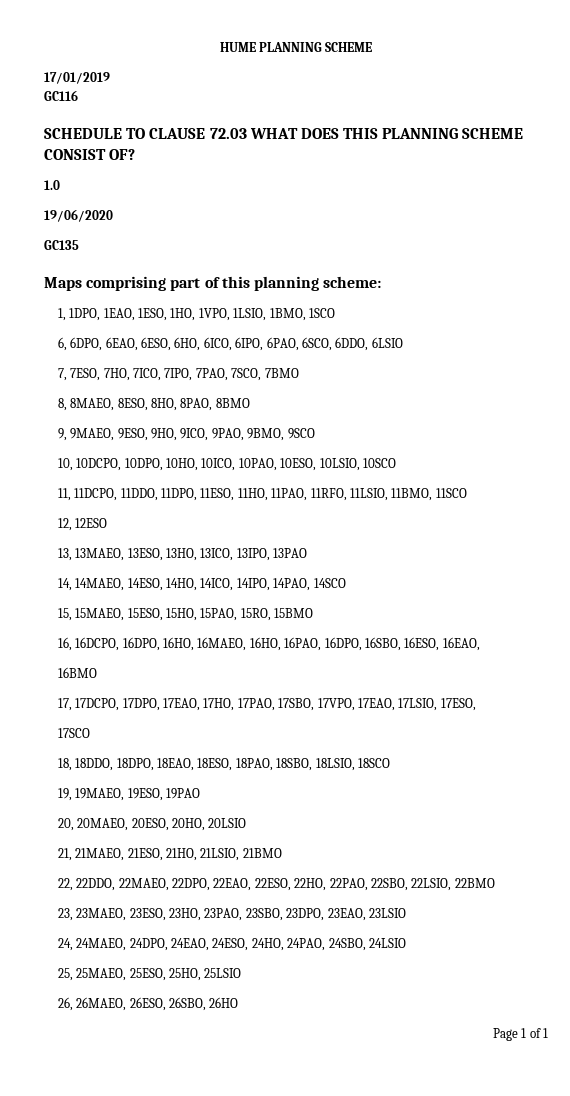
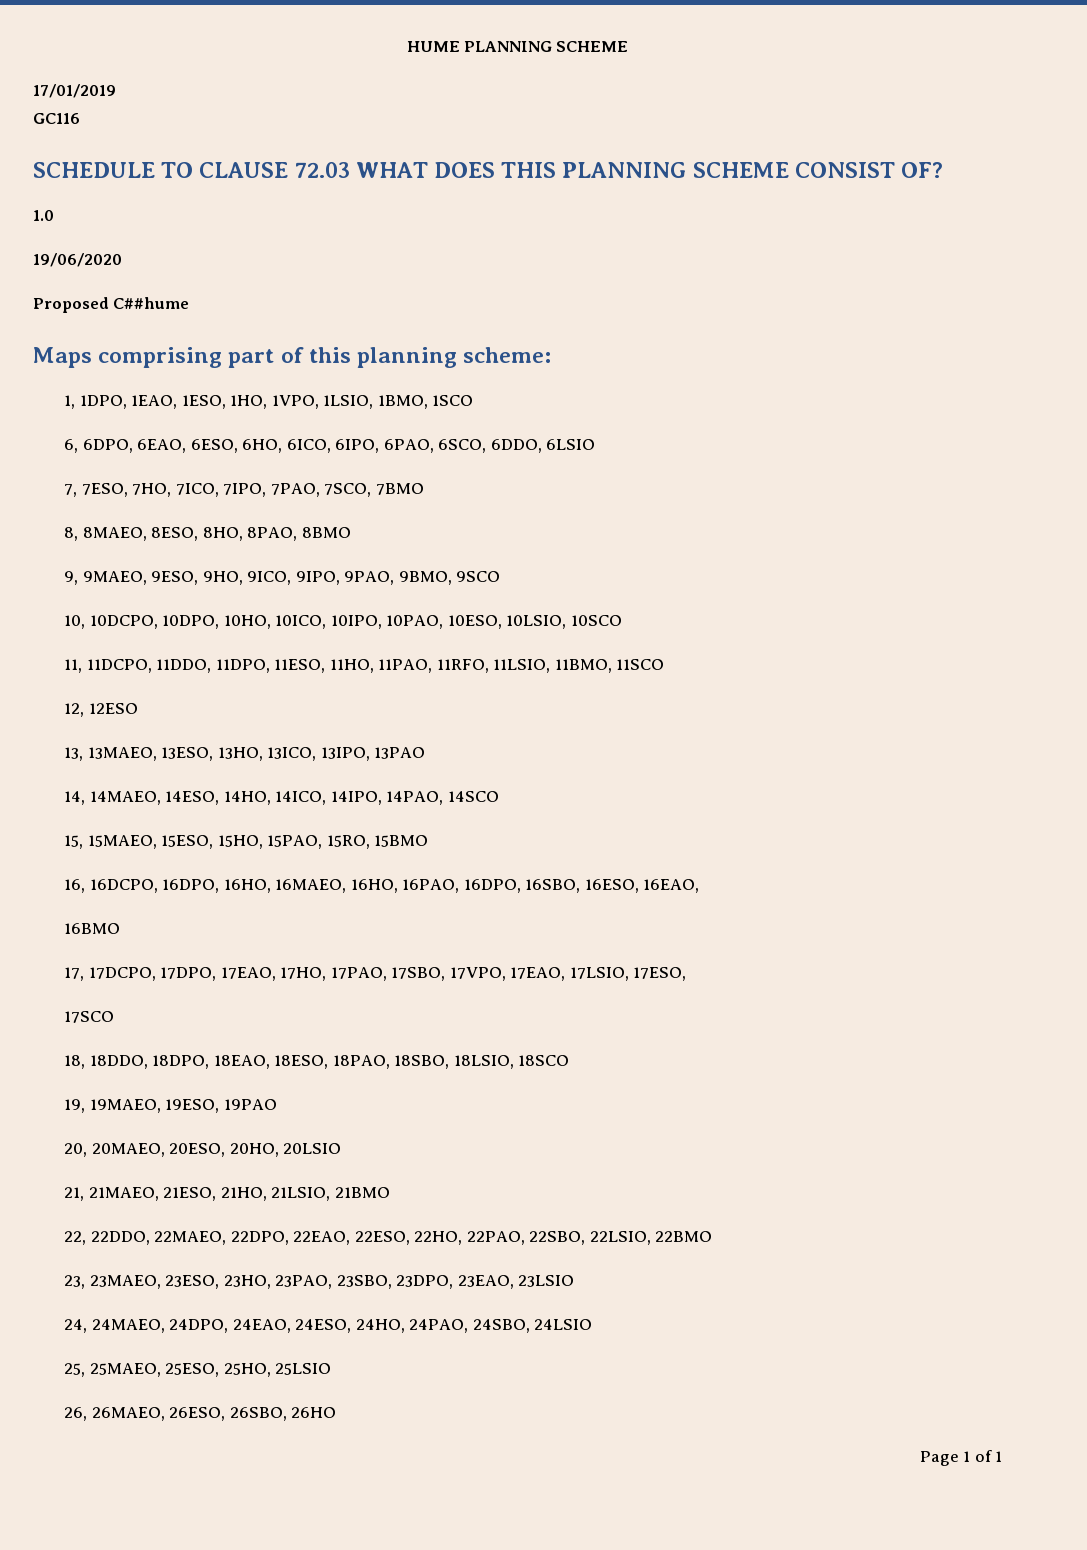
[44,240,79,250] GC135 -> [33,297,190,313] Proposed C##hume
(209, 434) none -> [295,571,340,585] 9IPO,
(236, 464) none -> [330,615,382,629] 10IPO,

